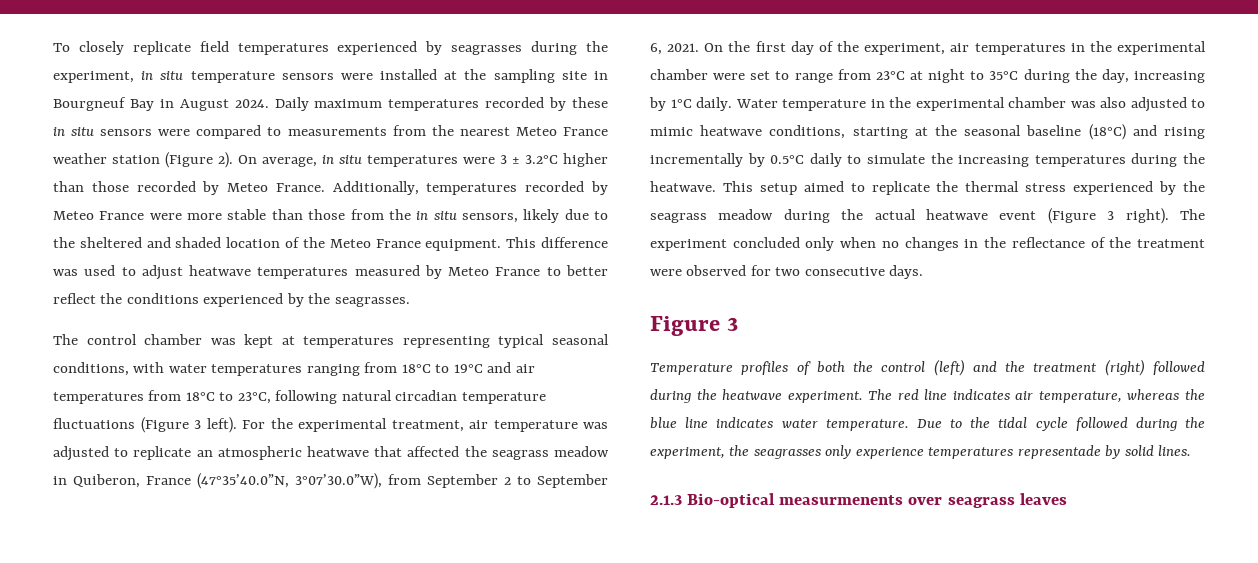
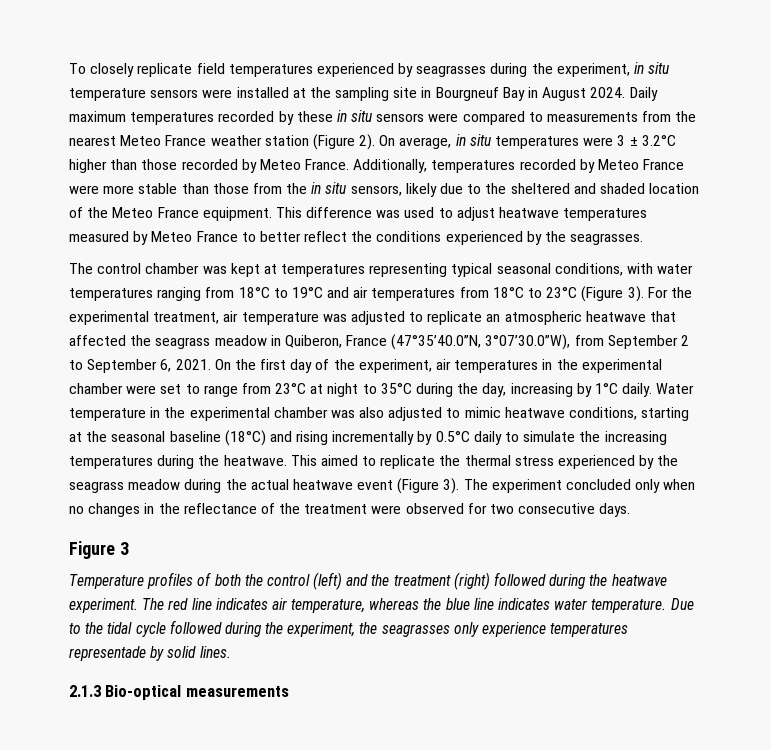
[237,390,546,404] [53,417,237,433] 23°C, following natural circadian temperature fluctuations (Figure 3 left). -> [546,286,644,302] 23°C (Figure 3).
[759,183,797,195] setup -> (317, 460) none
[1107,208,1169,224] 3 right). -> [443,478,460,494] 3).
[779,493,1067,508] measurmenents over seagrass leaves -> [185,686,289,697] measurements

